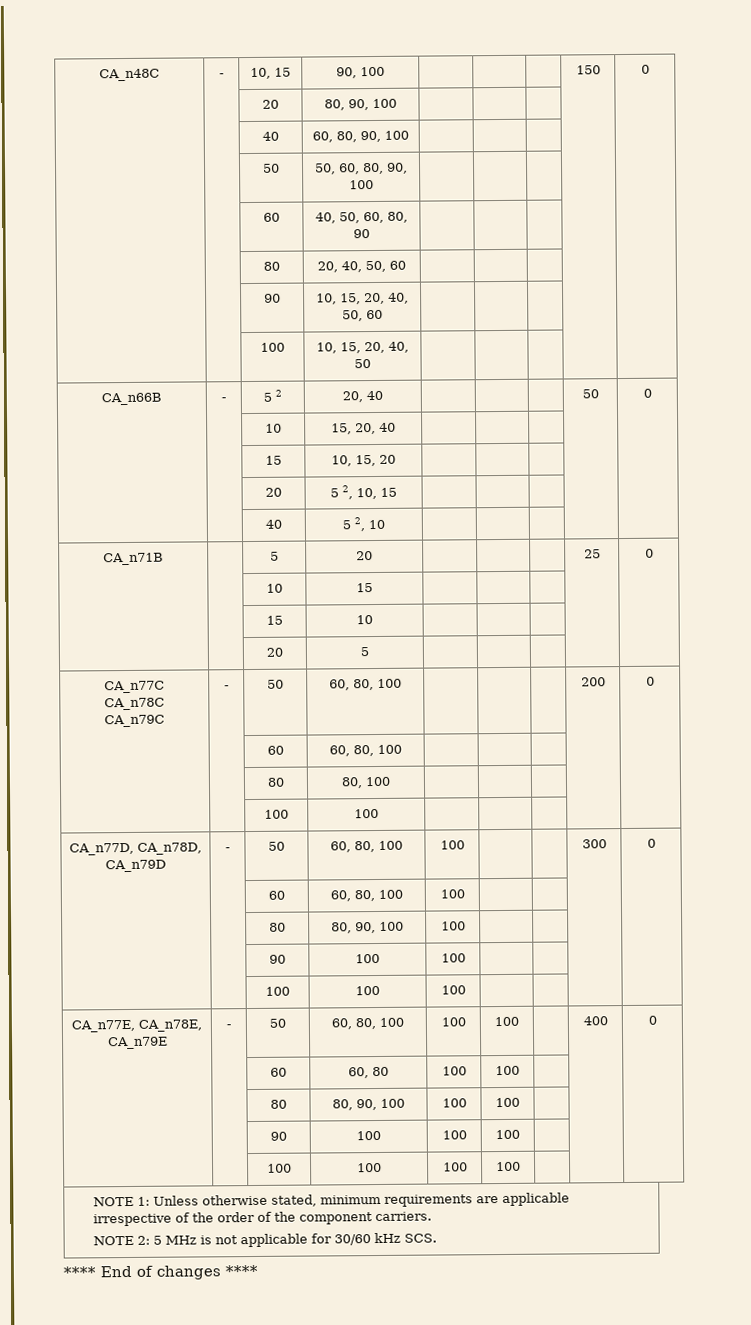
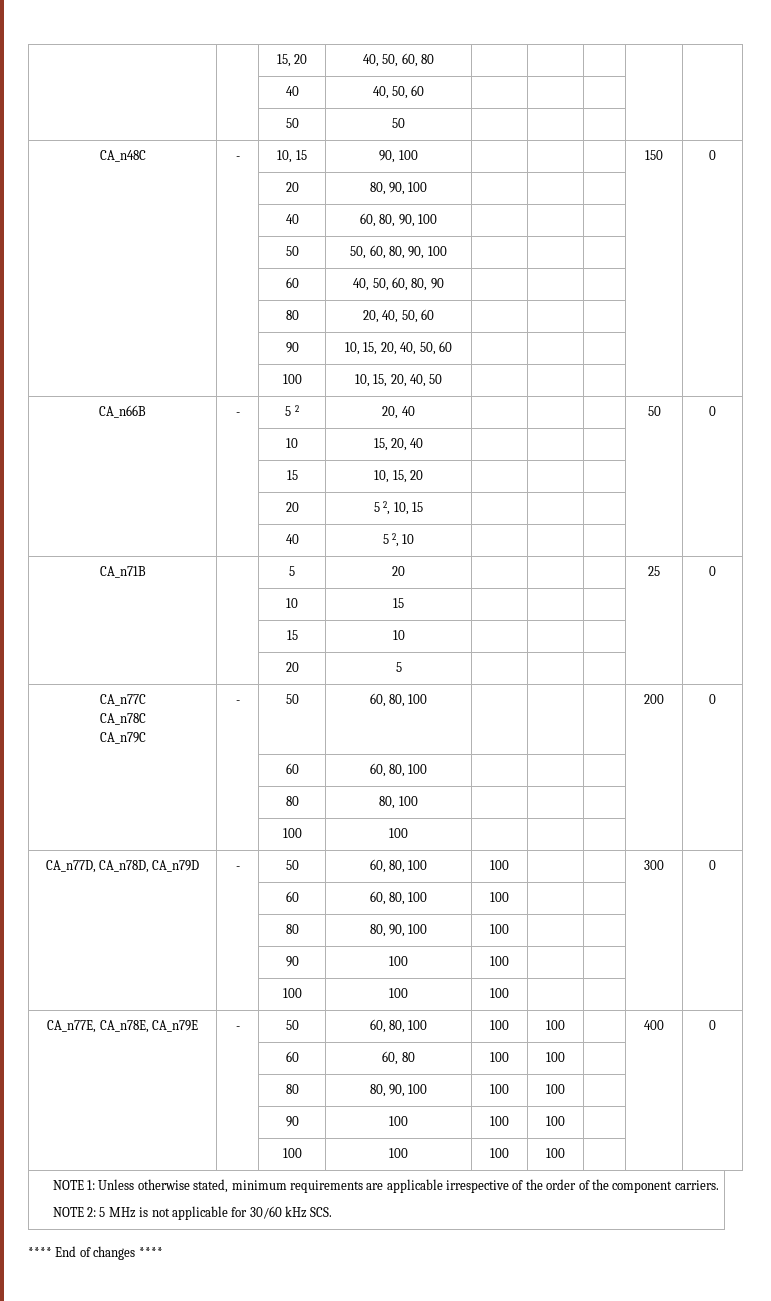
(99, 75) none -> [276,54,308,67] [362,53,435,67] [285,86,299,96] [372,85,425,99] [285,118,299,128] [392,118,405,128] | | 15, 20 | 40, 50, 60, 80 | | | | | // | | 40 | 40, 50, 60 | | | | | // | | 50 | 50 | | | | | //

